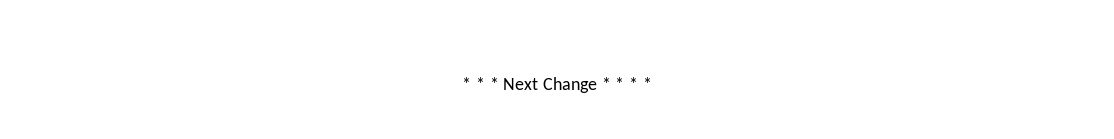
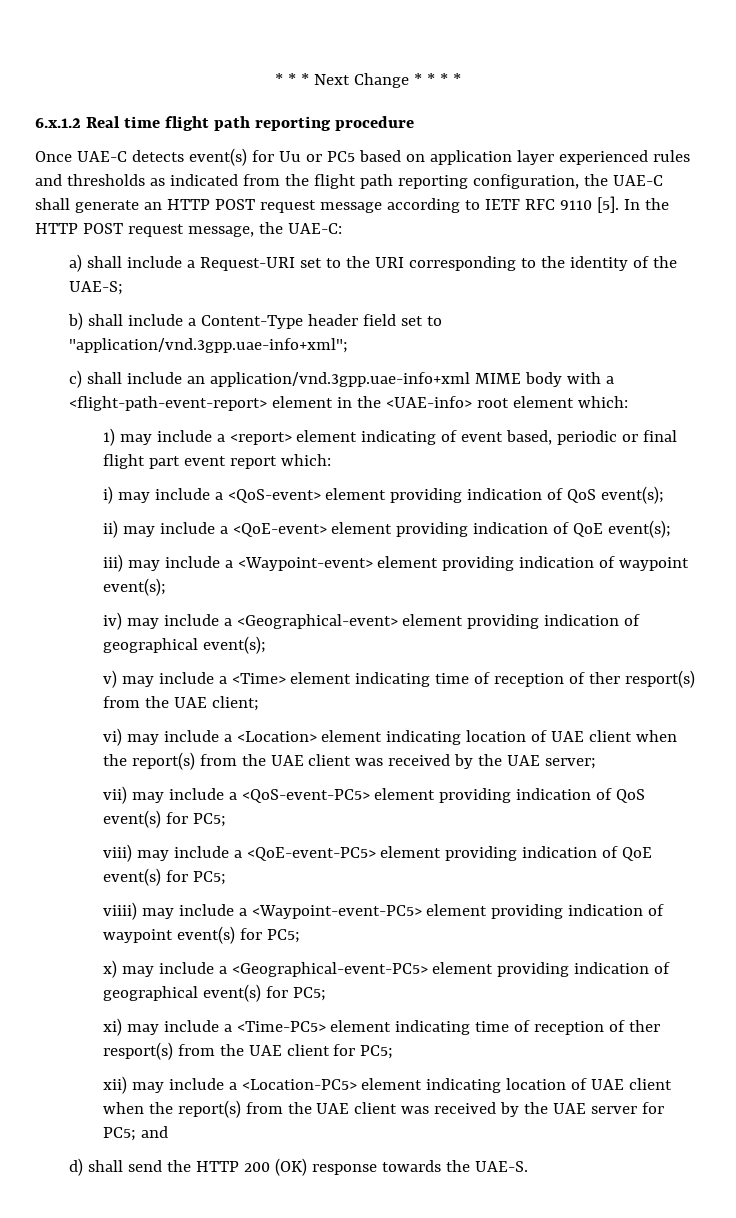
(652, 83) none -> [35,116,414,131] [35,148,690,166] [35,174,663,189] [35,196,669,213] [35,222,342,237] [68,254,677,272] [68,281,123,295] [67,312,442,330] [68,338,348,353] [68,370,614,388] [68,396,628,411] [102,428,678,446] [102,454,331,469] [102,486,665,504] [102,520,672,538] [102,554,690,572] [102,578,166,596] [102,612,641,630] [102,636,266,654] [102,670,696,688] [102,696,259,711] [102,728,678,746] [102,752,597,770] [102,786,646,804] [102,810,226,828] [102,844,653,862] [102,868,226,886] [102,902,665,920] [102,926,300,944] [102,960,671,978] [102,984,326,1002] [102,1018,661,1036] [102,1042,394,1060] [102,1076,673,1094] [102,1100,665,1118] [102,1126,168,1141] [68,1158,528,1176] // 6.x.1.2 Real time flight path reporting procedure // Once UAE-C detects event(s) for Uu or PC5 based on application layer experienced rules and thresholds as indicated from the flight path reporting configuration, the UAE-C shall generate an HTTP POST request message according to IETF RFC 9110 [5]. In the HTTP POST request message, the UAE-C: // a) shall include a Request-URI set to the URI corresponding to the identity of the UAE-S; // b) shall include a Content-Type header field set to "application/vnd.3gpp.uae-info+xml"; // c) shall include an application/vnd.3gpp.uae-info+xml MIME body with a <flight-path-event-report> element in the <UAE-info> root element which: // 1) may include a <report> element indicating of event based, periodic or final flight part event report which: // i) may include a <QoS-event> element providing indication of QoS event(s); // ii) may include a <QoE-event> element providing indication of QoE event(s); // iii) may include a <Waypoint-event> element providing indication of waypoint event(s); // iv) may include a <Geographical-event> element providing indication of geographical event(s); // v) may include a <Time> element indicating time of reception of ther resport(s) from the UAE client; // vi) may include a <Location> element indicating location of UAE client when the report(s) from the UAE client was received by the UAE server; // vii) may include a <QoS-event-PC5> element providing indication of QoS event(s) for PC5; // viii) may include a <QoE-event-PC5> element providing indication of QoE event(s) for PC5; // viiii) may include a <Waypoint-event-PC5> element providing indication of waypoint event(s) for PC5; // x) may include a <Geographical-event-PC5> element providing indication of geographical event(s) for PC5; // xi) may include a <Time-PC5> element indicating time of reception of ther resport(s) from the UAE client for PC5; // xii) may include a <Location-PC5> element indicating location of UAE client when the report(s) from the UAE client was received by the UAE server for PC5; and // d) shall send the HTTP 200 (OK) response towards the UAE-S.

